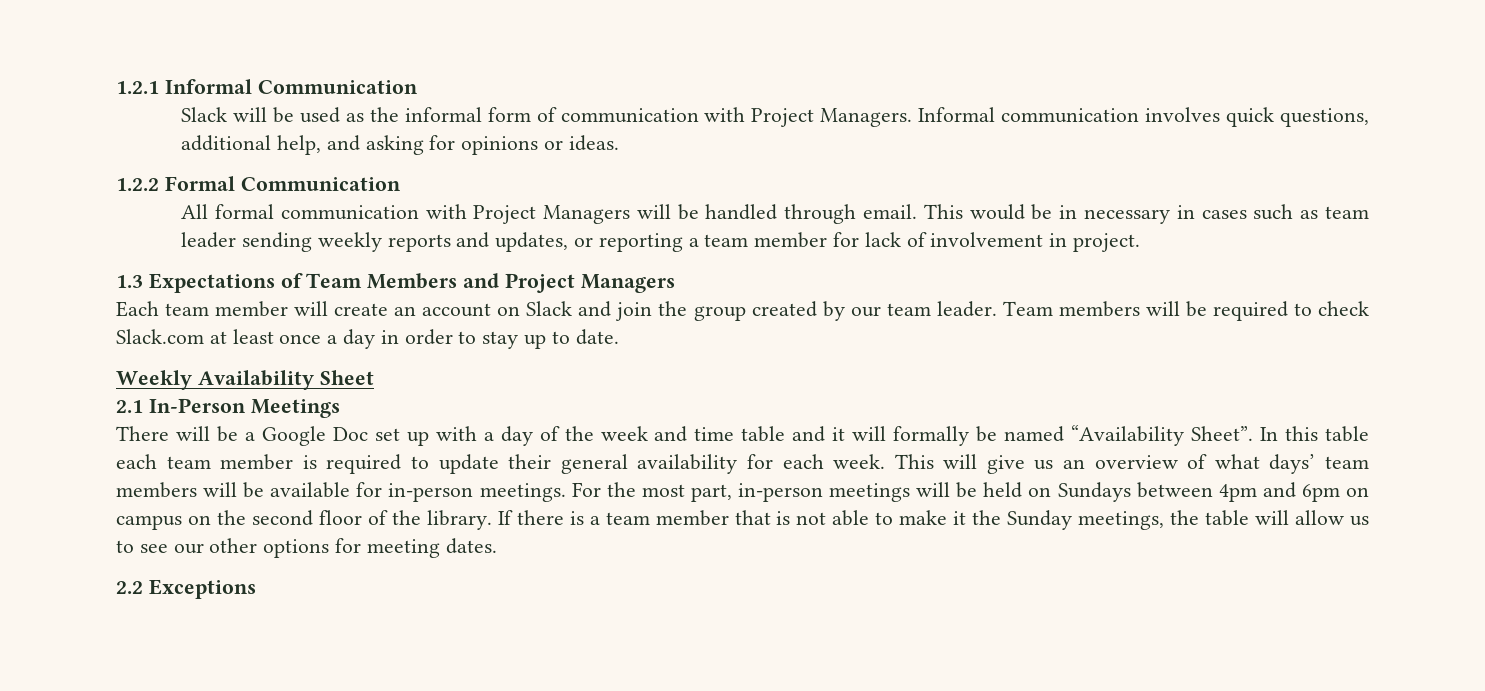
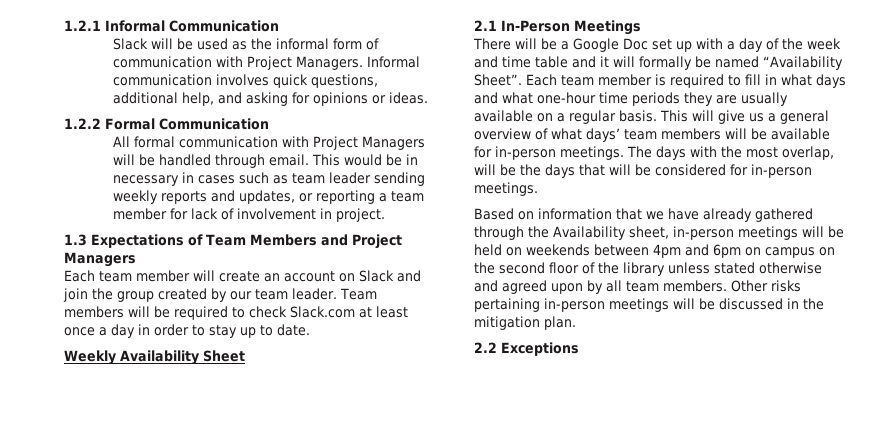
[1260,426,1369,442] [116,454,157,469] In this table each -> [526,74,557,86] Each
[438,454,886,474] update their general availability for each week. -> [745,74,846,88] [474,92,788,106] [474,110,657,124] fill in what days and what one-hour time periods they are usually available on a regular basis.
[1063,459,1086,469] an -> [768,110,829,124] a general
[571,482,732,502] For the most part, -> [627,146,834,160] [474,164,812,178] [474,182,538,196] [474,208,813,222] [474,226,669,240] The days with the most overlap, will be the days that will be considered for in-person meetings. // Based on information that we have already gathered through the Availability sheet,
[1057,482,1131,502] Sundays -> [526,244,590,256] weekends
[426,510,1369,530] [116,538,497,558] library. If there is a team member that is not able to make it the Sunday meetings, the table will allow us to see our other options for meeting dates. -> [623,262,822,276] [474,280,801,294] [474,298,824,312] [474,316,576,330] library unless stated otherwise and agreed upon by all team members. Other risks pertaining in-person meetings will be discussed in the mitigation plan.

